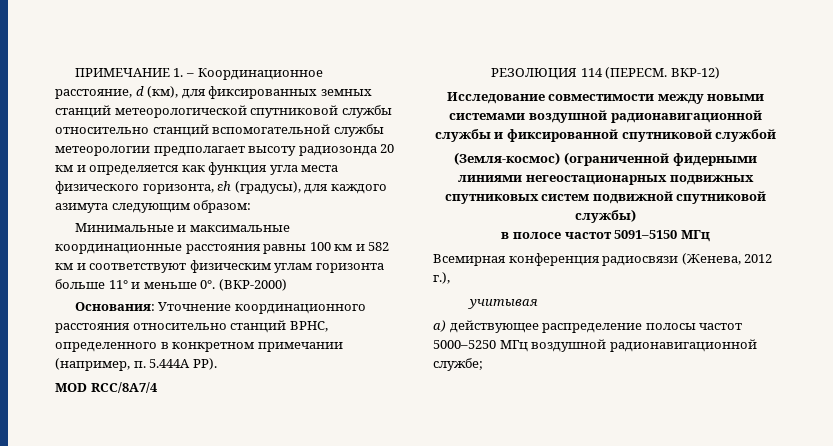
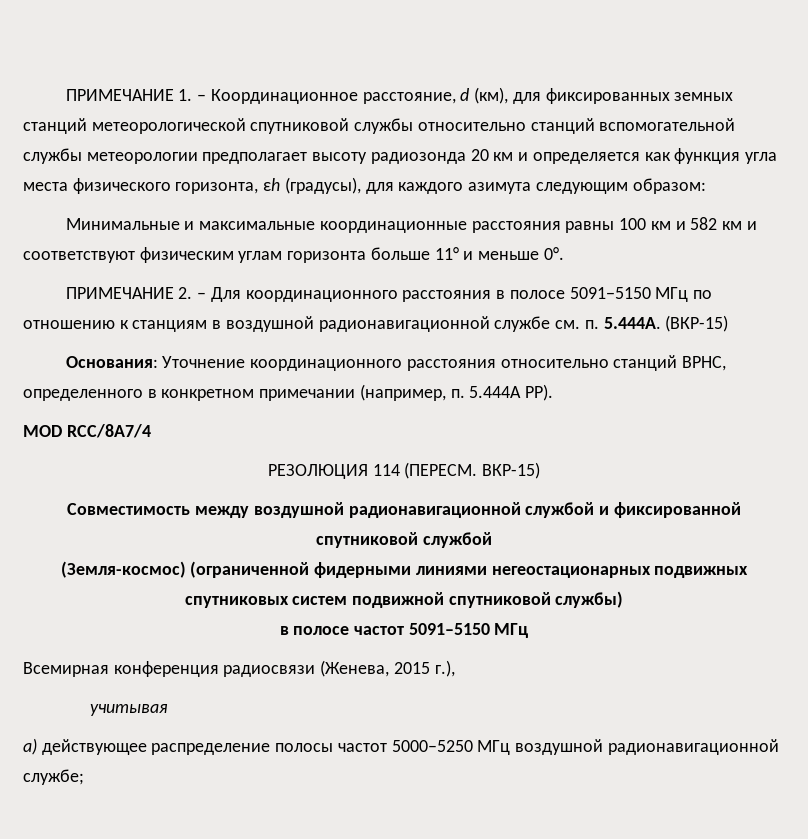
[218,279,287,291] (ВКР-2000) -> [65,287,712,302] [23,315,729,332] // ПРИМЕЧАНИЕ 2. – Для координационного расстояния в полосе 5091−5150 МГц по отношению к станциям в воздушной радионавигационной службе см. п. 5.444А. (ВКР-15)
[670,67,720,79] [446,92,765,104] [449,110,762,123] [434,129,491,142] ВКР-12) // Исследование совместимости между новыми системами воздушной радионавигационной службы -> [482,462,541,479] [67,502,595,518] ВКР-15) // Совместимость между воздушной радионавигационной службой
[744,254,773,263] 2012 -> [393,662,430,674] 2015

